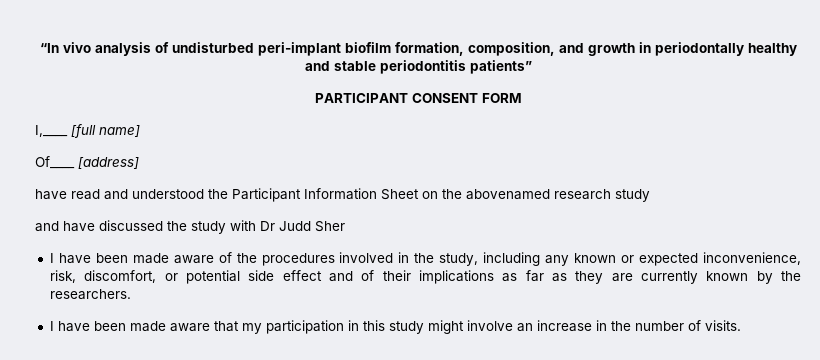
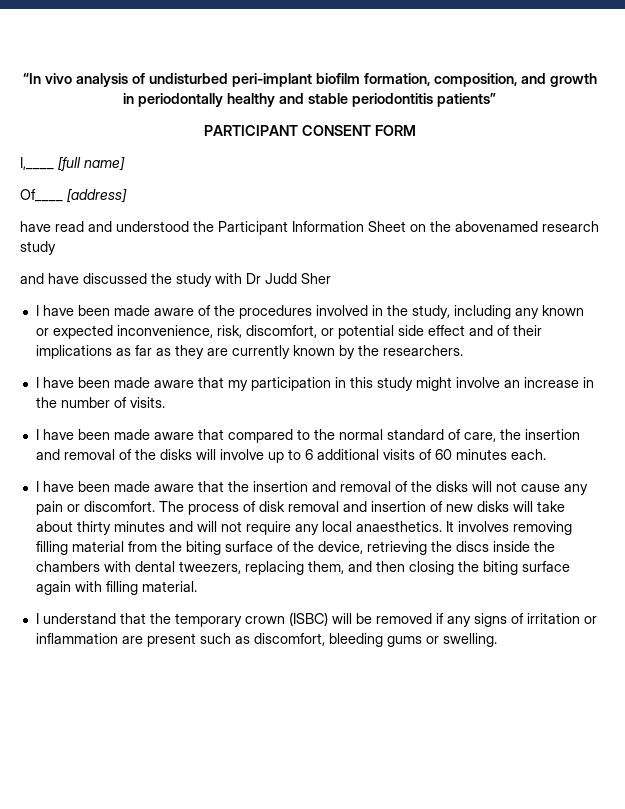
(741, 325) none -> [35,429,580,443] [35,449,546,463] [35,481,588,495] [35,501,565,515] [35,521,572,535] [35,541,555,555] [35,561,570,575] [35,581,197,595] [35,612,597,627] [35,633,497,647] // I have been made aware that compared to the normal standard of care, the insertion and removal of the disks will involve up to 6 additional visits of 60 minutes each. // I have been made aware that the insertion and removal of the disks will not cause any pain or discomfort. The process of disk removal and insertion of new disks will take about thirty minutes and will not require any local anaesthetics. It involves removing filling material from the biting surface of the device, retrieving the discs inside the chambers with dental tweezers, replacing them, and then closing the biting surface again with filling material. // I understand that the temporary crown (ISBC) will be removed if any signs of irritation or inflammation are present such as discomfort, bleeding gums or swelling.

